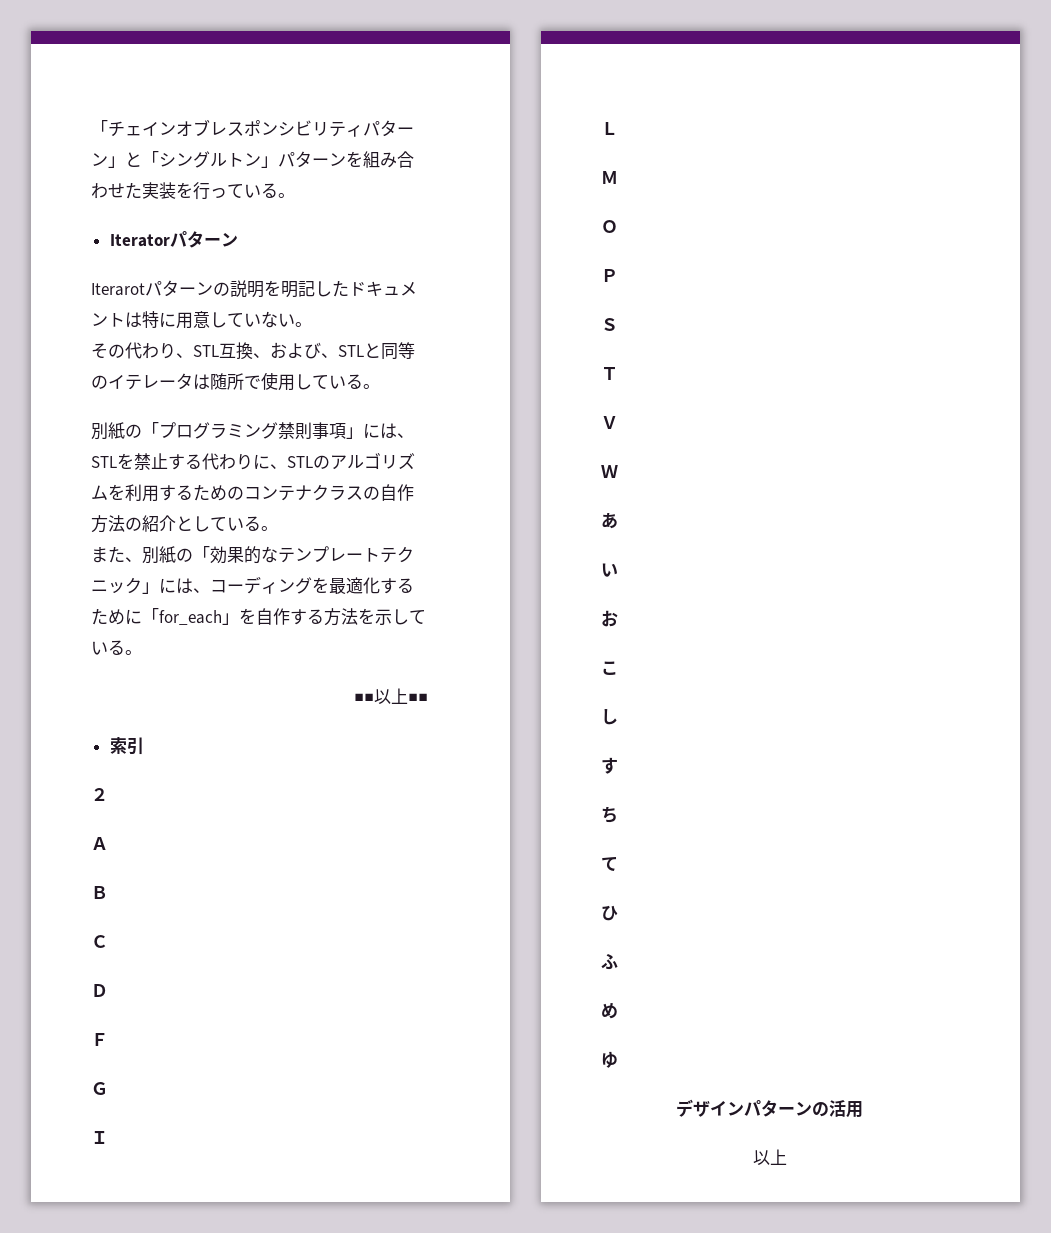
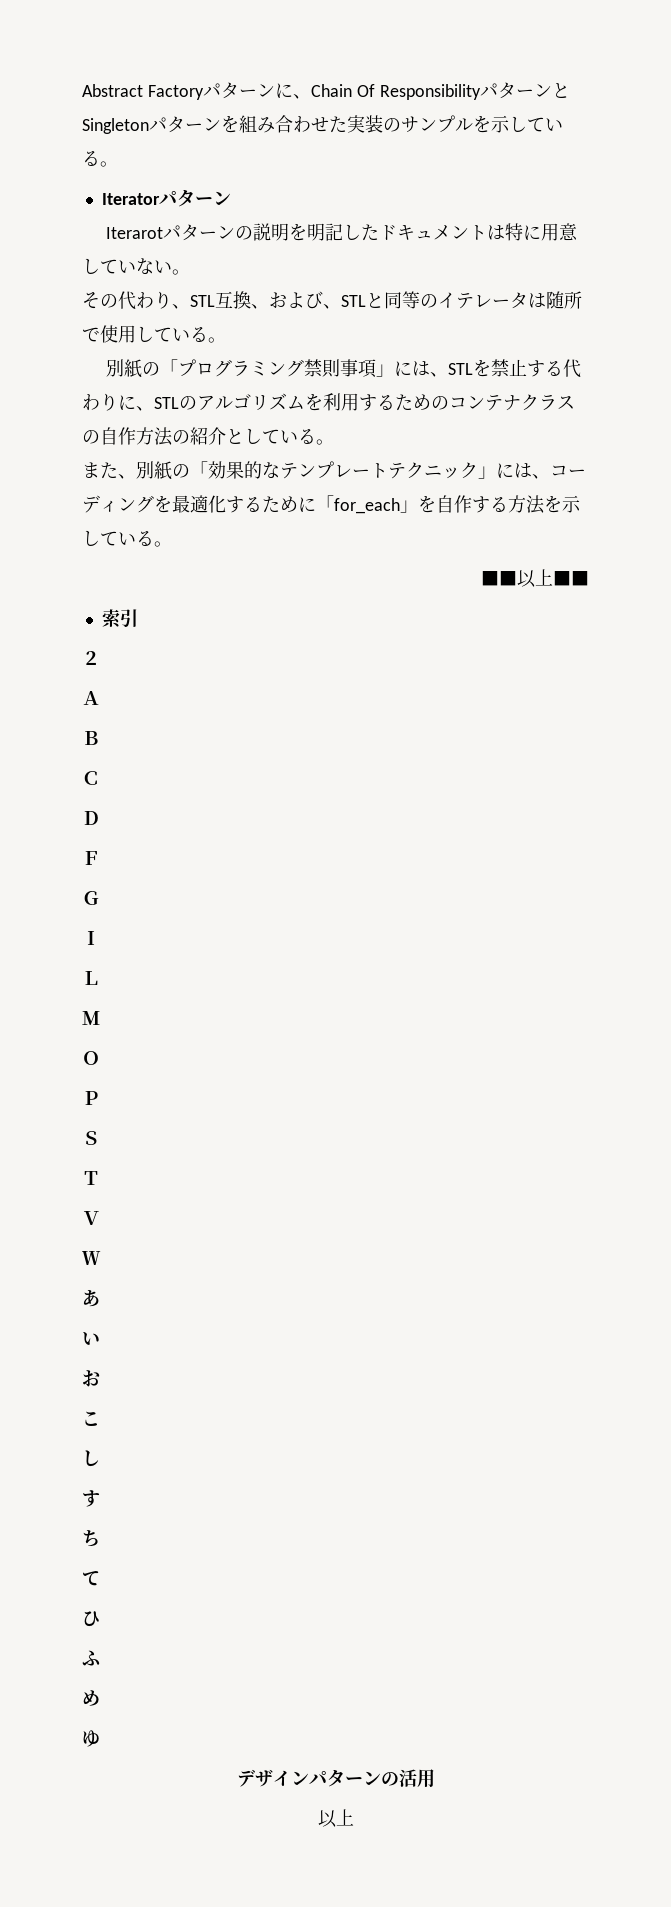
[91,119,414,137] [91,151,278,168] 「チェインオブレスポンシビリティパターン」と「シングルトン」 -> [82,82,570,100] [82,118,149,134] Abstract Factoryパターンに、Chain Of ResponsibilityパターンとSingleton
[176,182,227,200] を行っ -> [383,115,527,133] のサンプルを示し

